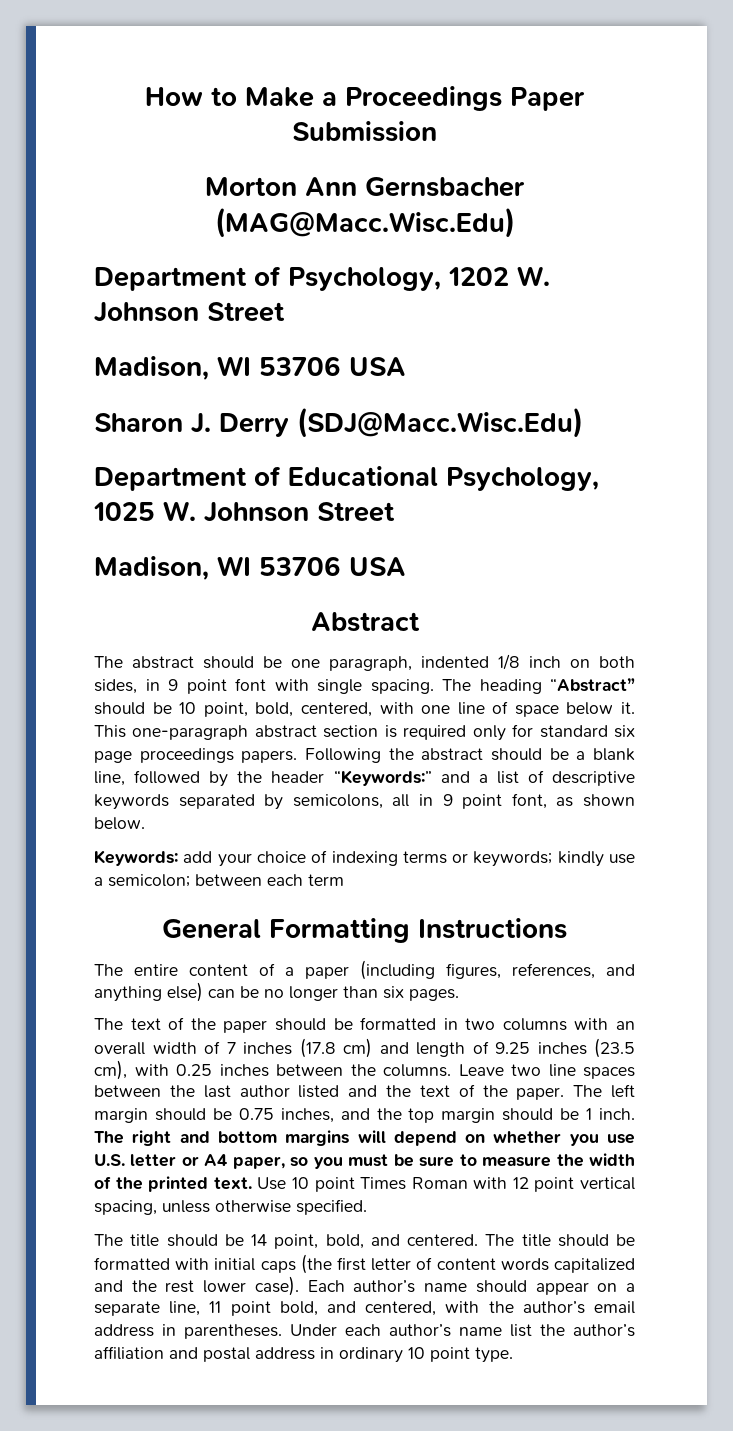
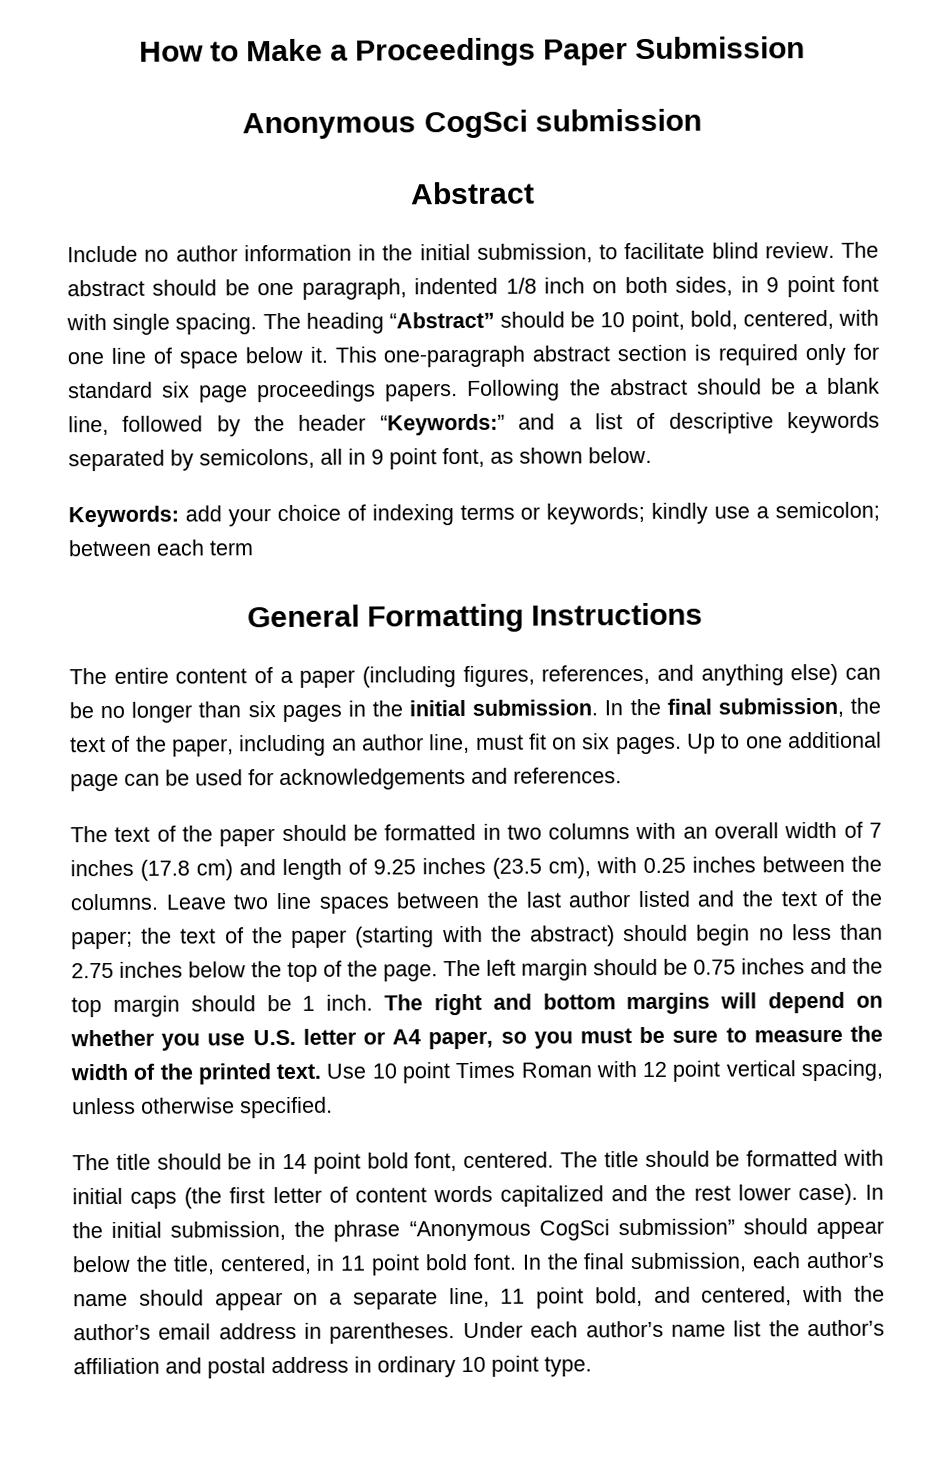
[205,177,525,197] [214,207,515,238] [94,266,550,291] [94,302,285,323] [94,356,406,381] [94,407,583,438] [94,466,599,491] [93,501,395,523] [94,556,406,581] [310,612,420,632] Morton Ann Gernsbacher (MAG@Macc.Wisc.Edu) // Department of Psychology, 1202 W. Johnson Street // Madison, WI 53706 USA // Sharon J. Derry (SDJ@Macc.Wisc.Edu) // Department of Educational Psychology, 1025 W. Johnson Street // Madison, WI 53706 USA // Abstract // -> [242,108,702,140] [410,181,535,205] [67,241,835,263] Anonymous CogSci submission // Abstract // Include no author information in the initial submission, to facilitate blind review.
[409,989,459,1001] pages. -> [281,697,881,723] [70,731,882,757] [70,767,622,792] pages in the initial submission. In the final submission, the text of the paper, including an author line, must fit on six pages. Up to one additional page can be used for acknowledgements and references.
[516,1087,565,1100] paper. -> [71,923,883,950] [71,960,438,983] paper; the text of the paper (starting with the abstract) should begin no less than 2.75 inches below the top of the page.
[280,1108,334,1123] inches, -> [741,958,805,975] inches
[251,1234,400,1249] 14 point, bold, and -> [258,1152,458,1174] in 14 point bold font,
[307,1280,345,1292] Each -> [864,1184,884,1200] [72,1218,884,1242] [72,1252,802,1276] In the initial submission, the phrase “Anonymous CogSci submission” should appear below the title, centered, in 11 point bold font. In the final submission, each

